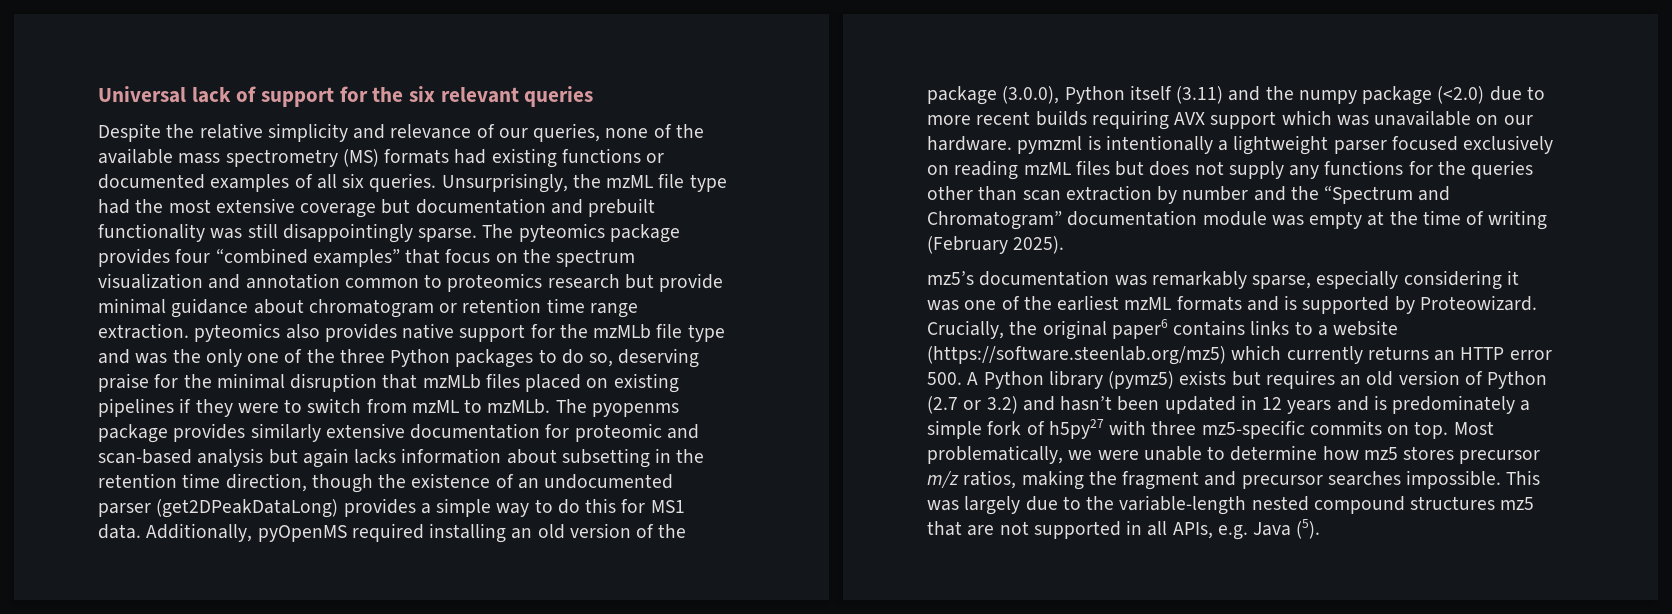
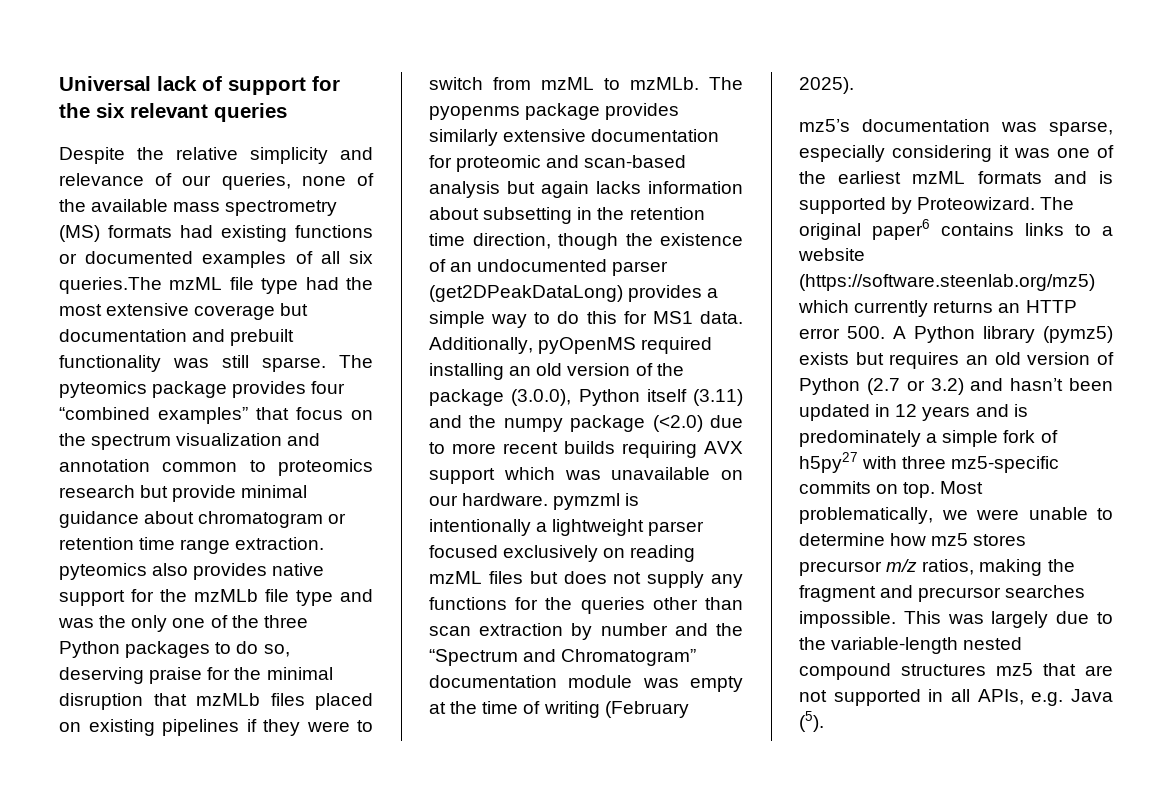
[369,173,601,193] queries. Unsurprisingly, the -> [59,277,162,294] queries.The
[282,223,413,243] disappointingly -> (249, 361) none
[1151,271,1247,289] remarkably -> (1037, 127) none
[927,320,1038,339] Crucially, the -> [1040,197,1075,210] The

